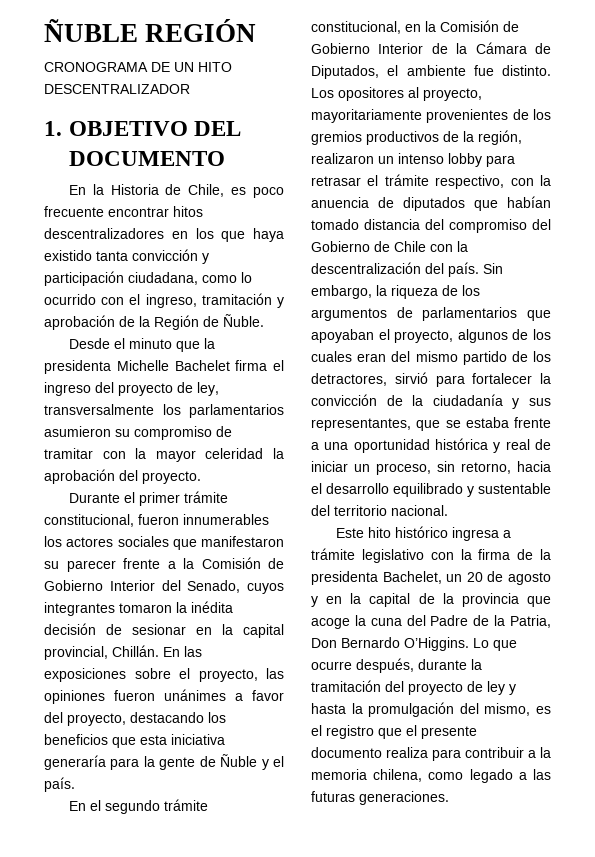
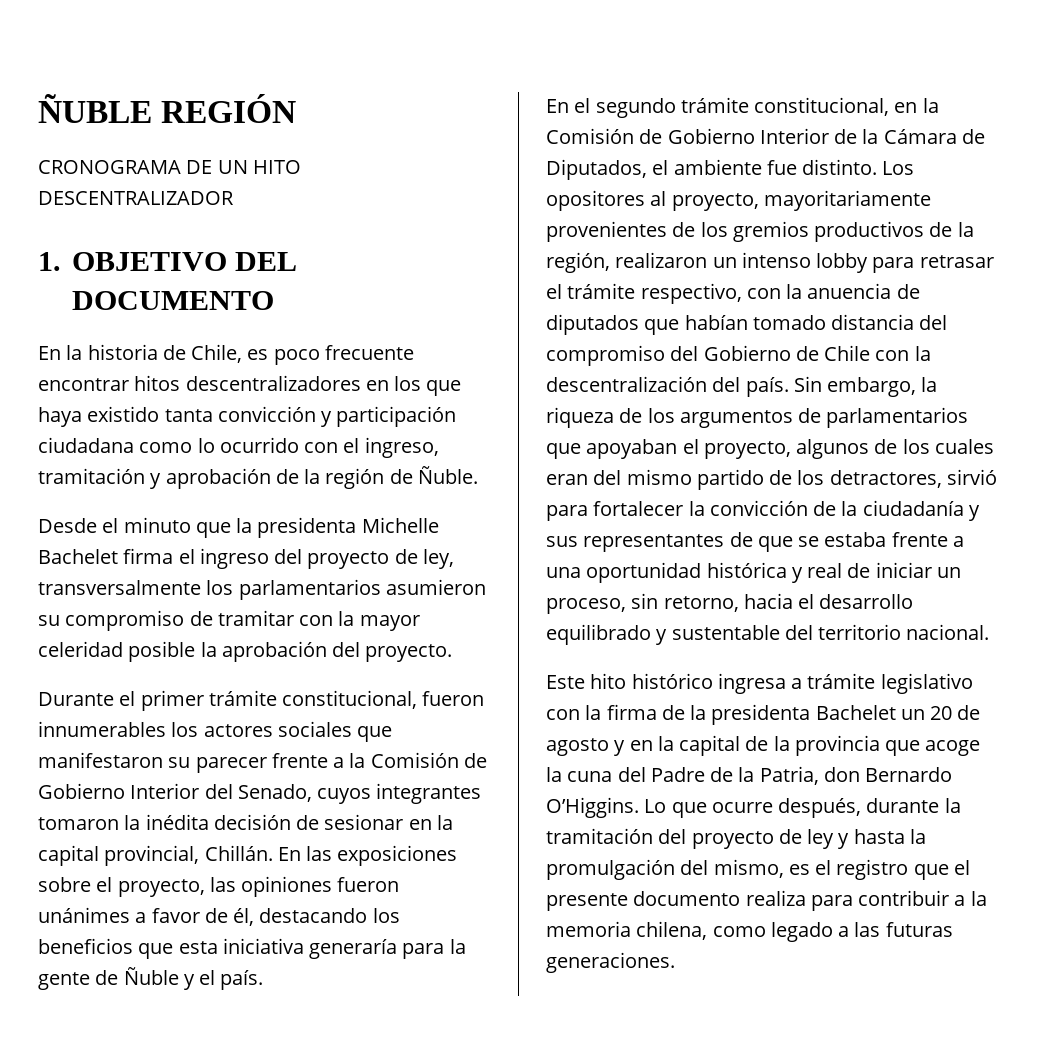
[110,184,159,195] Historia -> [87,344,158,360] historia
[128,272,198,285] ciudadana, -> [38,437,134,453] ciudadana
[154,315,199,330] Región -> [325,468,385,489] región
(264, 453) none -> [128,641,196,662] posible
[44,712,126,726] del proyecto, -> [204,908,255,926] de él,
[311,418,411,431] representantes, -> [583,532,753,552] representantes de
[382,571,442,584] Bachelet, -> [815,705,896,720] Bachelet
[311,638,337,648] Don -> [823,767,860,782] don

